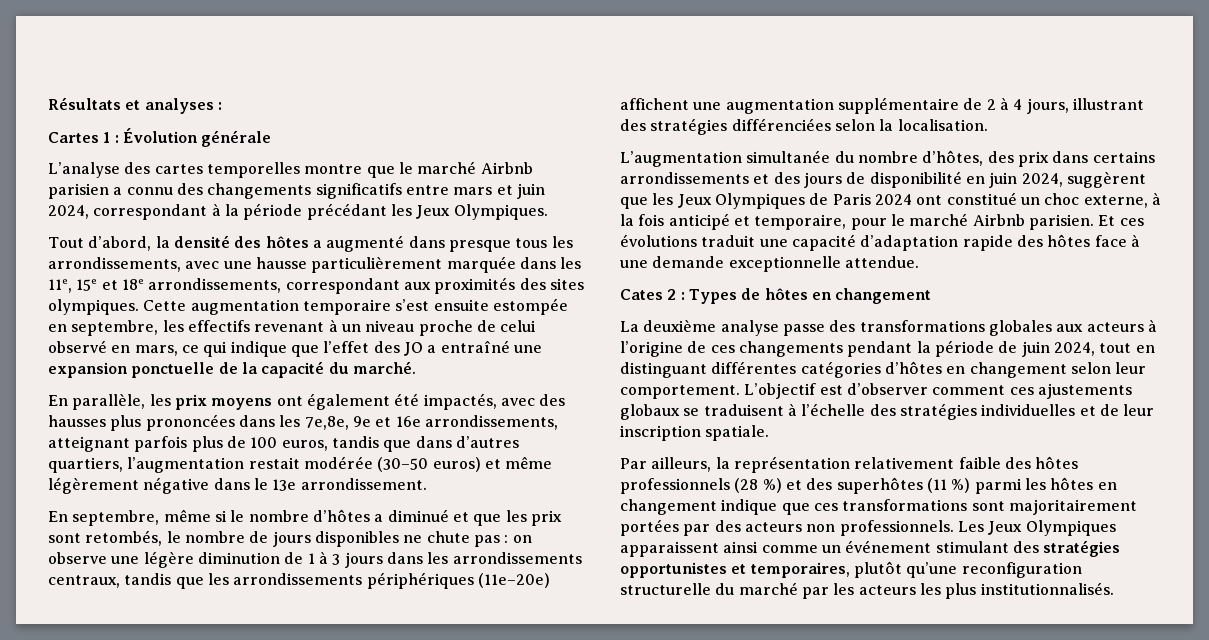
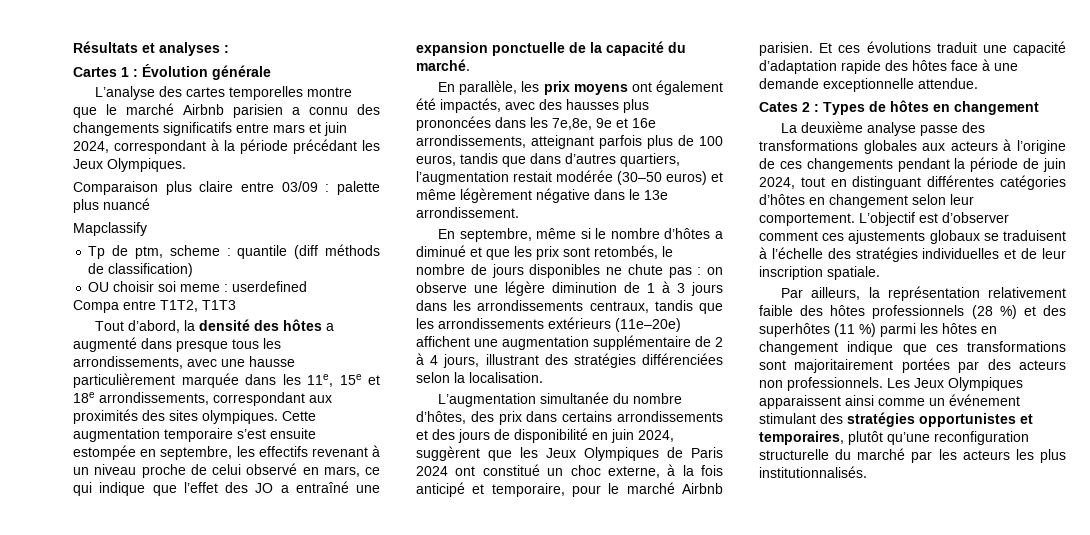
(548, 212) none -> [73,181,380,195] [73,198,150,213] [73,222,147,236] [88,244,381,259] [88,263,194,277] [88,281,308,292] [73,300,236,313] // Comparaison plus claire entre 03/09 : palette plus nuancé // Mapclassify // Tp de ptm, scheme : quantile (diff méthods de classification) // OU choisir soi meme : userdefined // Compa entre T1T2, T1T3
[366,572,474,589] périphériques -> [548,317,611,329] extérieurs

